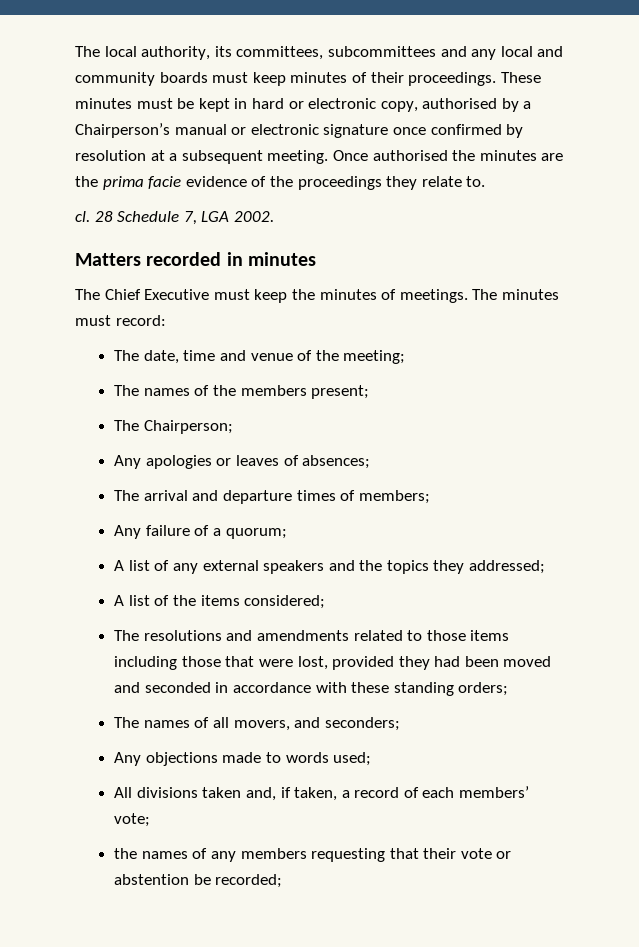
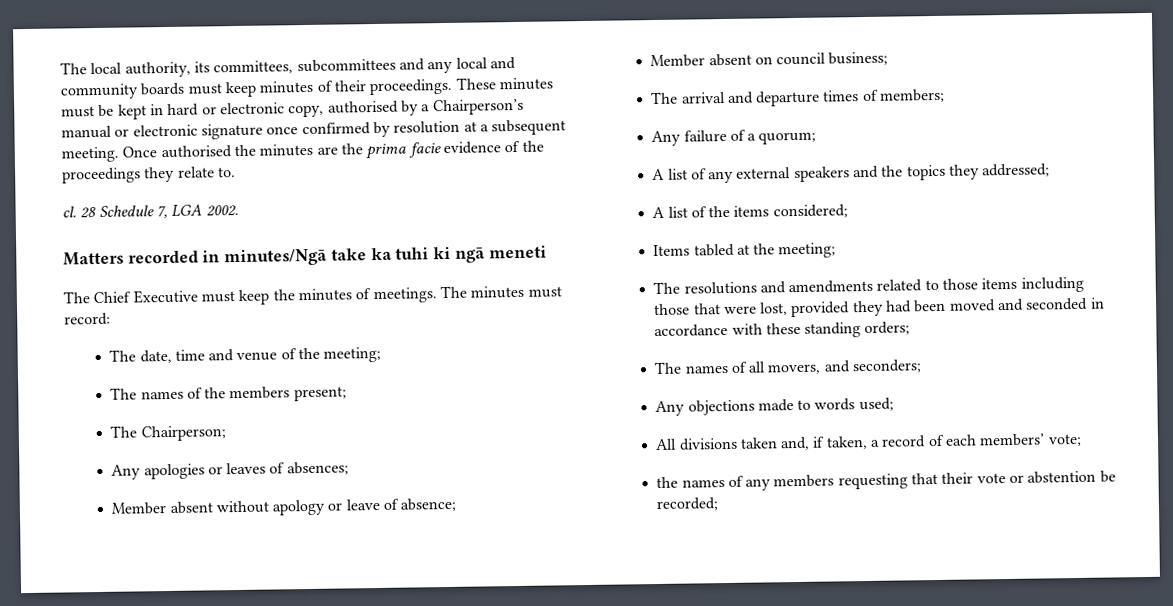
[248,252,317,266] minutes -> [224,245,547,267] minutes/Ngā take ka tuhi ki ngā meneti
(371, 462) none -> [111,497,457,516] [650,51,889,68] // Member absent without apology or leave of absence; // Member absent on council business;
(326, 602) none -> [653,242,837,259] // Items tabled at the meeting;

